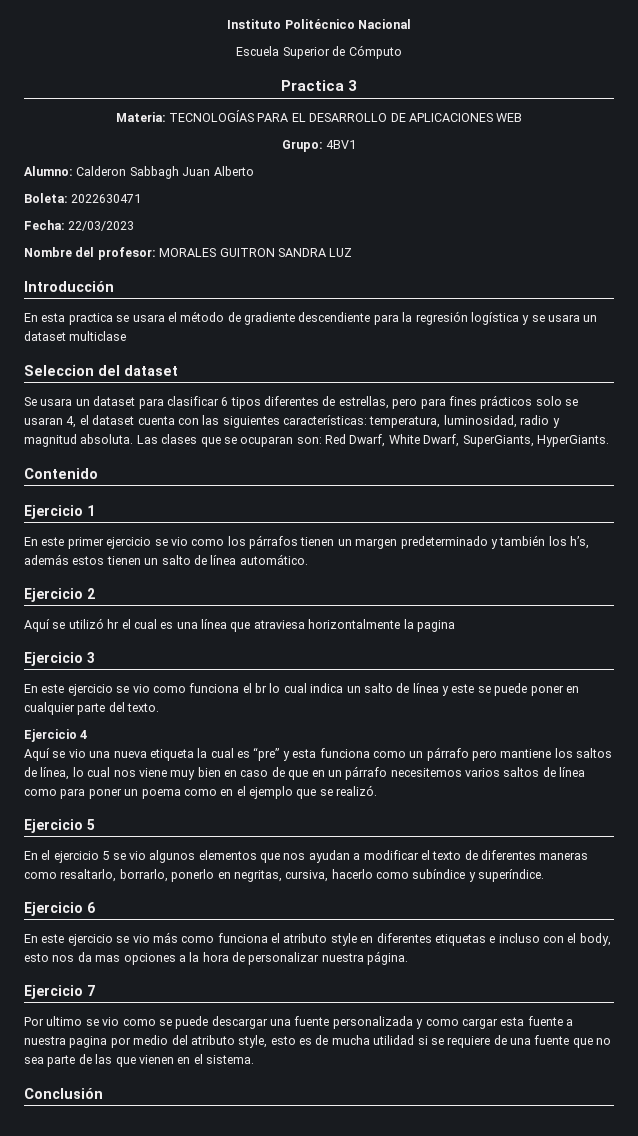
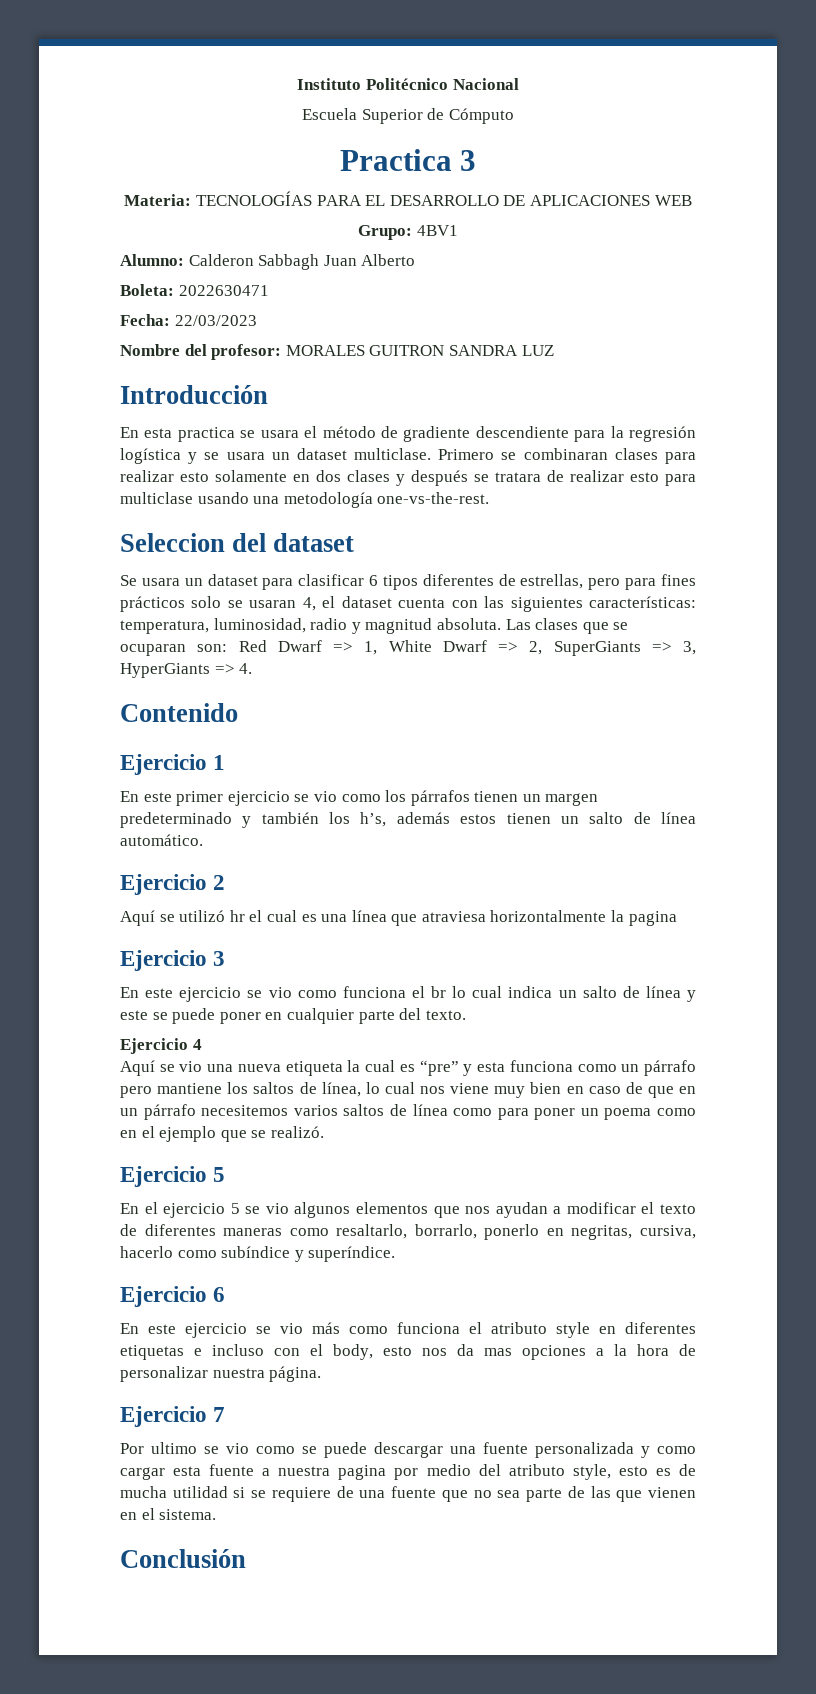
[69,331,127,341] multiclase -> [354,448,696,464] [120,470,696,486] [120,492,490,508] multiclase. Primero se combinaran clases para realizar esto solamente en dos clases y después se tratara de realizar esto para multiclase usando una metodología one-vs-the-rest.
[349,434,609,447] Dwarf, White Dwarf, SuperGiants, HyperGiants. -> [277,640,696,656] [120,663,253,678] Dwarf => 1, White Dwarf => 2, SuperGiants => 3, HyperGiants => 4.

